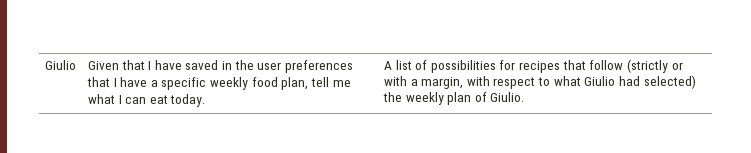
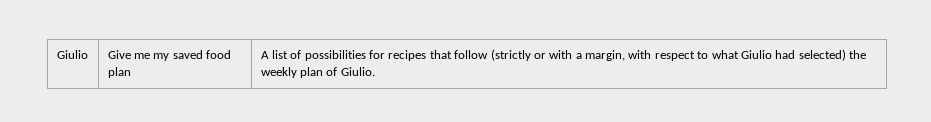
[87,60,354,73] [86,77,351,90] [87,94,206,107] Given that I have saved in the user preferences that I have a specific weekly food plan, tell me what I can eat today. -> [107,50,232,61] [107,67,131,78] Give me my saved food plan

